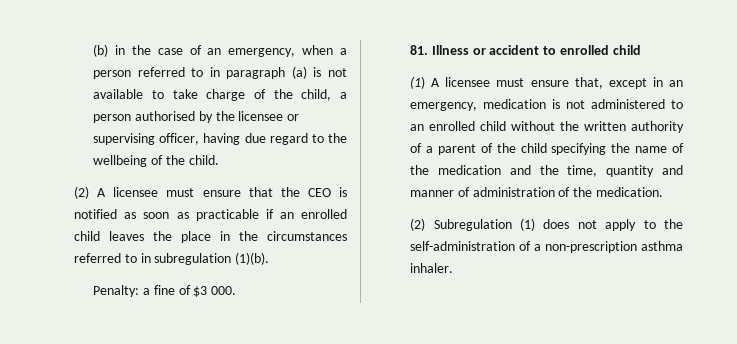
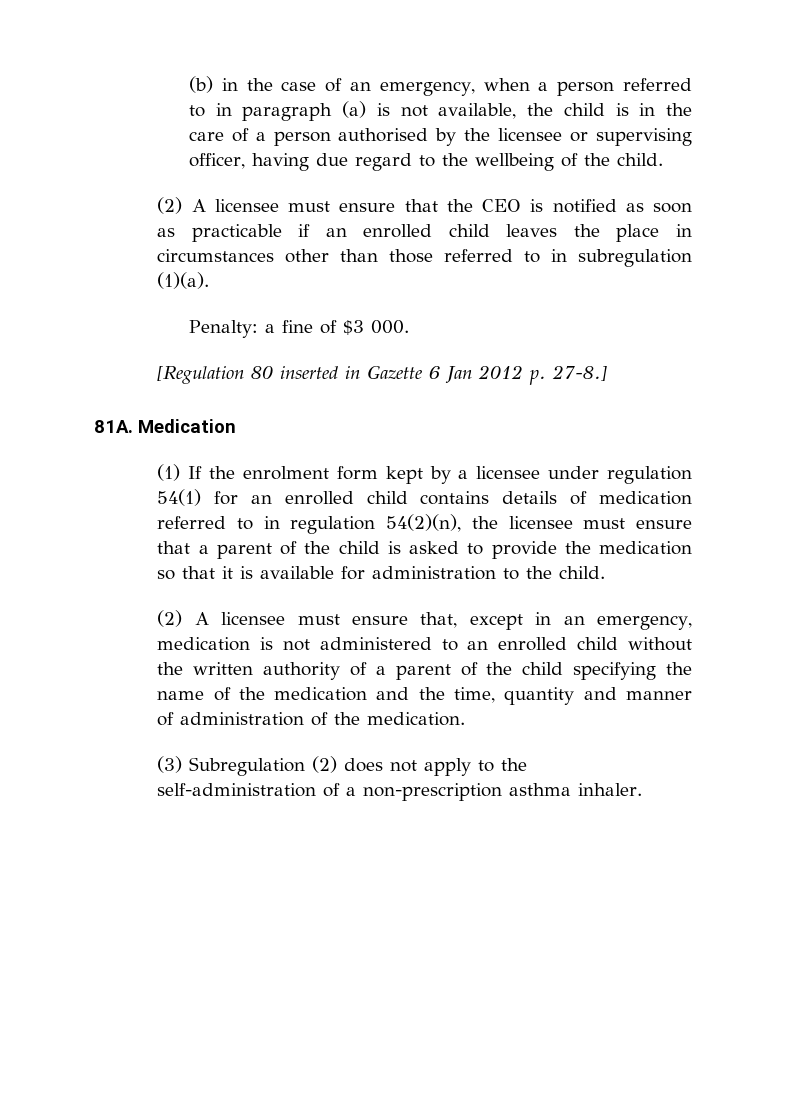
[93,89,332,101] available to take charge of the child, -> [438,103,692,119] [188,128,249,142] available, the child is in the care of
[239,231,347,241] the circumstances -> [157,249,434,263] circumstances other than those
[235,252,270,265] (1)(b). -> [157,272,210,289] (1)(a).
[410,45,641,55] [410,76,426,89] 81. Illness or accident to enrolled child // (1) -> [157,365,608,385] [94,419,236,433] [157,464,693,484] [157,489,692,506] [157,514,692,534] [157,541,692,559] [157,566,606,580] [157,610,183,627] [Regulation 80 inserted in Gazette 6 Jan 2012 p. 27-8.] // 81A. Medication // (1) If the enrolment form kept by a licensee under regulation 54(1) for an enrolled child contains details of medication referred to in regulation 54(2)(n), the licensee must ensure that a parent of the child is asked to provide the medication so that it is available for administration to the child. // (2)
[410,218,535,231] (2) Subregulation (1) -> [157,756,338,776] (3) Subregulation (2)

